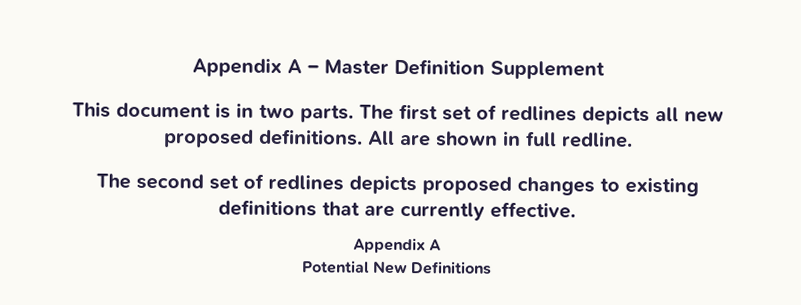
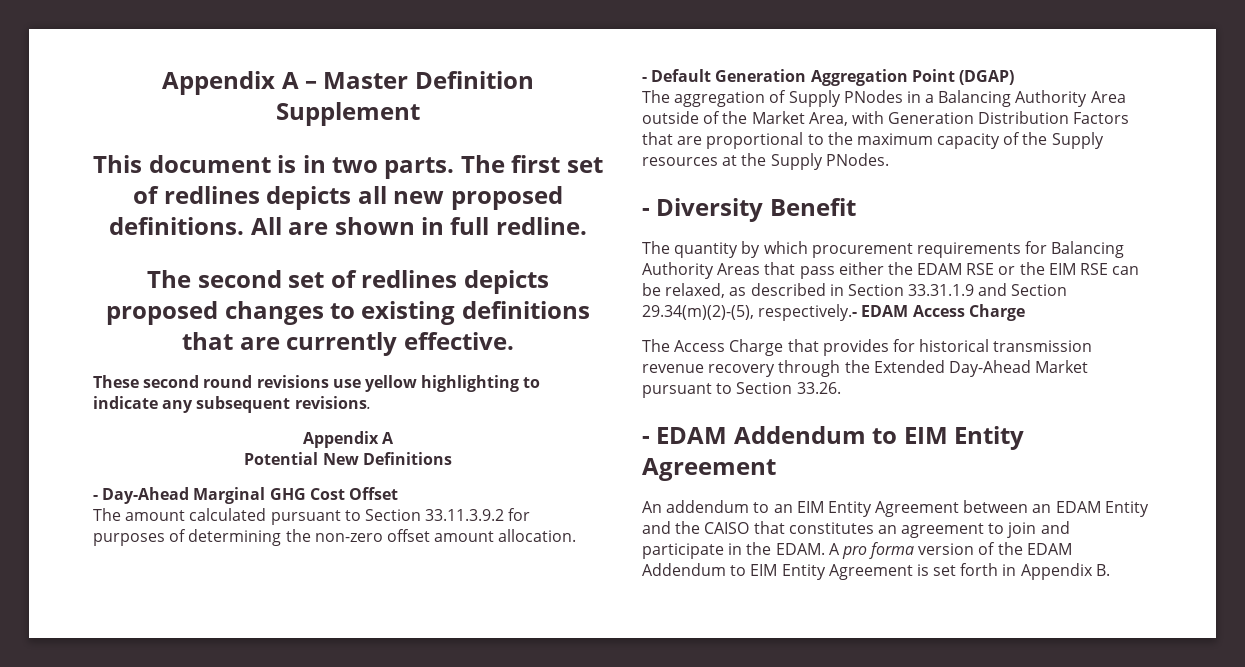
(576, 210) none -> [93,375,541,392] [93,396,371,413] // These second round revisions use yellow highlighting to indicate any subsequent revisions.
(493, 268) none -> [93,487,398,504] [93,508,531,525] [93,529,577,546] [642,69,1014,86] [642,90,1126,107] [642,111,1130,126] [642,132,1104,149] [642,153,889,170] [642,198,856,222] [642,241,1125,258] [642,262,1140,279] [642,283,1068,298] [642,304,1025,321] [642,339,1093,356] [642,360,1089,377] [642,382,841,398] [642,426,1025,450] [642,458,776,481] [642,500,1149,517] [642,521,1070,538] [642,542,1072,559] [642,563,1110,580] // - Day-Ahead Marginal GHG Cost Offset // The amount calculated pursuant to Section 33.11.3.9.2 for purposes of determining the non-zero offset amount allocation. // - Default Generation Aggregation Point (DGAP) // The aggregation of Supply PNodes in a Balancing Authority Area outside of the Market Area, with Generation Distribution Factors that are proportional to the maximum capacity of the Supply resources at the Supply PNodes. // - Diversity Benefit // The quantity by which procurement requirements for Balancing Authority Areas that pass either the EDAM RSE or the EIM RSE can be relaxed, as described in Section 33.31.1.9 and Section 29.34(m)(2)-(5), respectively.- EDAM Access Charge // The Access Charge that provides for historical transmission revenue recovery through the Extended Day-Ahead Market pursuant to Section 33.26. // - EDAM Addendum to EIM Entity Agreement // An addendum to an EIM Entity Agreement between an EDAM Entity and the CAISO that constitutes an agreement to join and participate in the EDAM. A pro forma version of the EDAM Addendum to EIM Entity Agreement is set forth in Appendix B.

